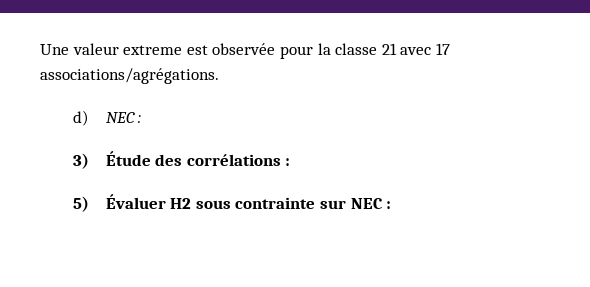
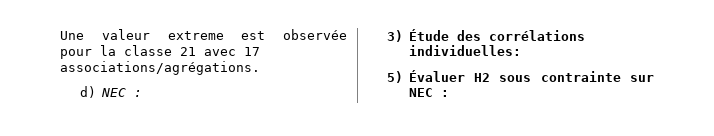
[285,158,291,166] : -> [408,45,521,56] individuelles:

